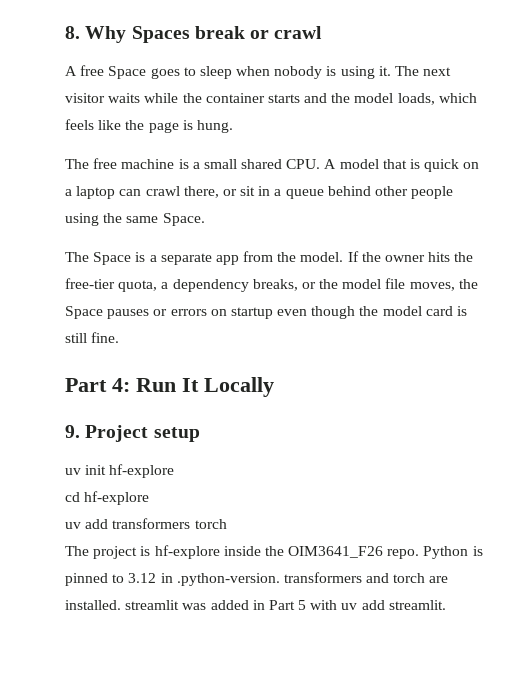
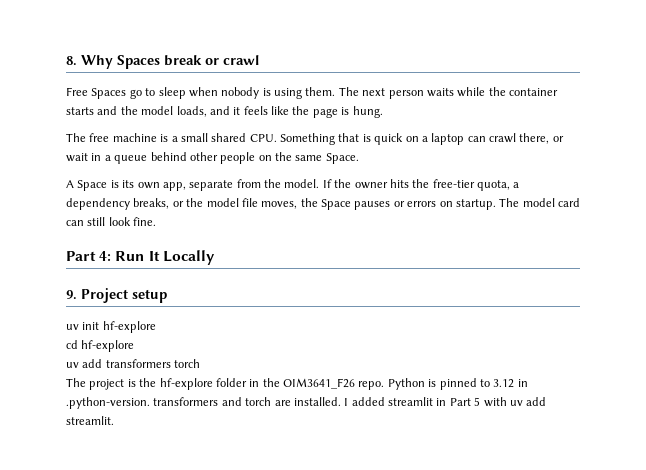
[65,65,180,79] A free Space goes -> [66,87,142,99] Free Spaces go
[378,66,391,76] it. -> [305,87,336,96] them.
[65,93,105,103] visitor -> [388,90,424,99] person
[438,93,477,103] which -> [209,106,241,115] and it
[324,159,379,169] A model -> [280,133,335,145] Something
[240,186,256,196] sit -> [66,153,88,162] wait
[65,213,99,226] using -> [258,155,272,161] on
[65,252,89,262] The -> [66,180,74,188] A
[149,253,239,265] a separate app -> [122,180,234,191] its own app, separate
[230,306,468,319] [65,333,87,343] startup even though the model card is still -> [455,198,580,210] [66,217,131,226] startup. The model card can still look
[154,545,261,559] hf-explore inside -> [139,378,260,390] the hf-explore folder in
[125,600,249,610] streamlit was added -> [344,397,433,406] I added streamlit

